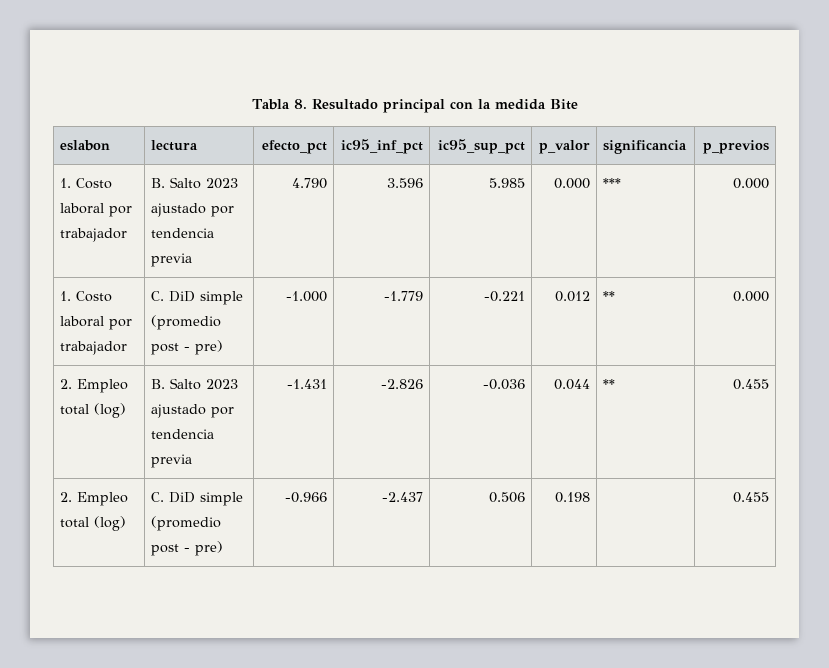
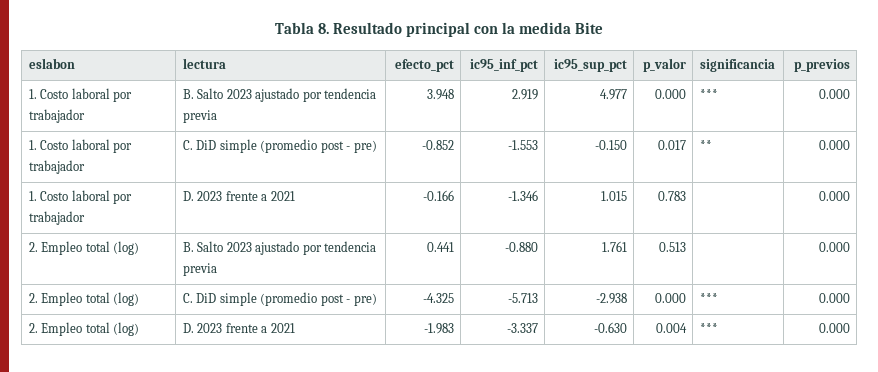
[292,178,328,189] [387,178,424,188] [489,178,526,188] 4.790 | 3.596 | 5.985 -> [426,89,454,100] [511,89,538,100] [599,89,627,100] 3.948 | 2.919 | 4.977
[286,291,328,302] [384,291,424,301] [484,291,526,302] [555,291,591,302] [602,291,615,301] -1.000 | -1.779 | -0.221 | 0.012 | ** -> [421,140,454,150] [507,140,538,150] [594,140,627,150] [657,140,686,150] [699,140,712,150] [818,140,850,150] [28,190,133,204] [28,211,85,225] [182,191,295,201] [422,190,454,201] [507,190,538,201] [600,191,627,201] [657,191,686,201] -0.852 | -1.553 | -0.150 | 0.017 | ** | 0.000 // 1. Costo laboral por trabajador | D. 2023 frente a 2021 | -0.166 | -1.346 | 1.015 | 0.783 |
[287,379,328,389] [381,379,424,389] [483,379,526,390] [554,379,591,390] [602,379,615,389] [733,379,770,390] -1.431 | -2.826 | -0.036 | 0.044 | ** | 0.455 -> [426,242,454,252] [504,242,538,252] [601,241,627,252] [658,242,686,252] [818,242,850,252] 0.441 | -0.880 | 1.761 | 0.513 | | 0.000
[285,492,328,503] [382,492,424,502] [489,492,526,503] [555,492,591,503] [733,492,770,503] -0.966 | -2.437 | 0.506 | 0.198 | | 0.455 -> [422,293,454,303] [507,293,538,303] [595,293,627,304] [654,293,686,303] [699,293,718,303] [818,293,850,303] [28,322,140,336] [182,323,295,333] [423,323,454,334] [506,323,538,333] [593,322,627,333] [655,323,687,333] [699,323,718,333] [818,323,850,333] -4.325 | -5.713 | -2.938 | 0.000 | *** | 0.000 // 2. Empleo total (log) | D. 2023 frente a 2021 | -1.983 | -3.337 | -0.630 | 0.004 | *** | 0.000

